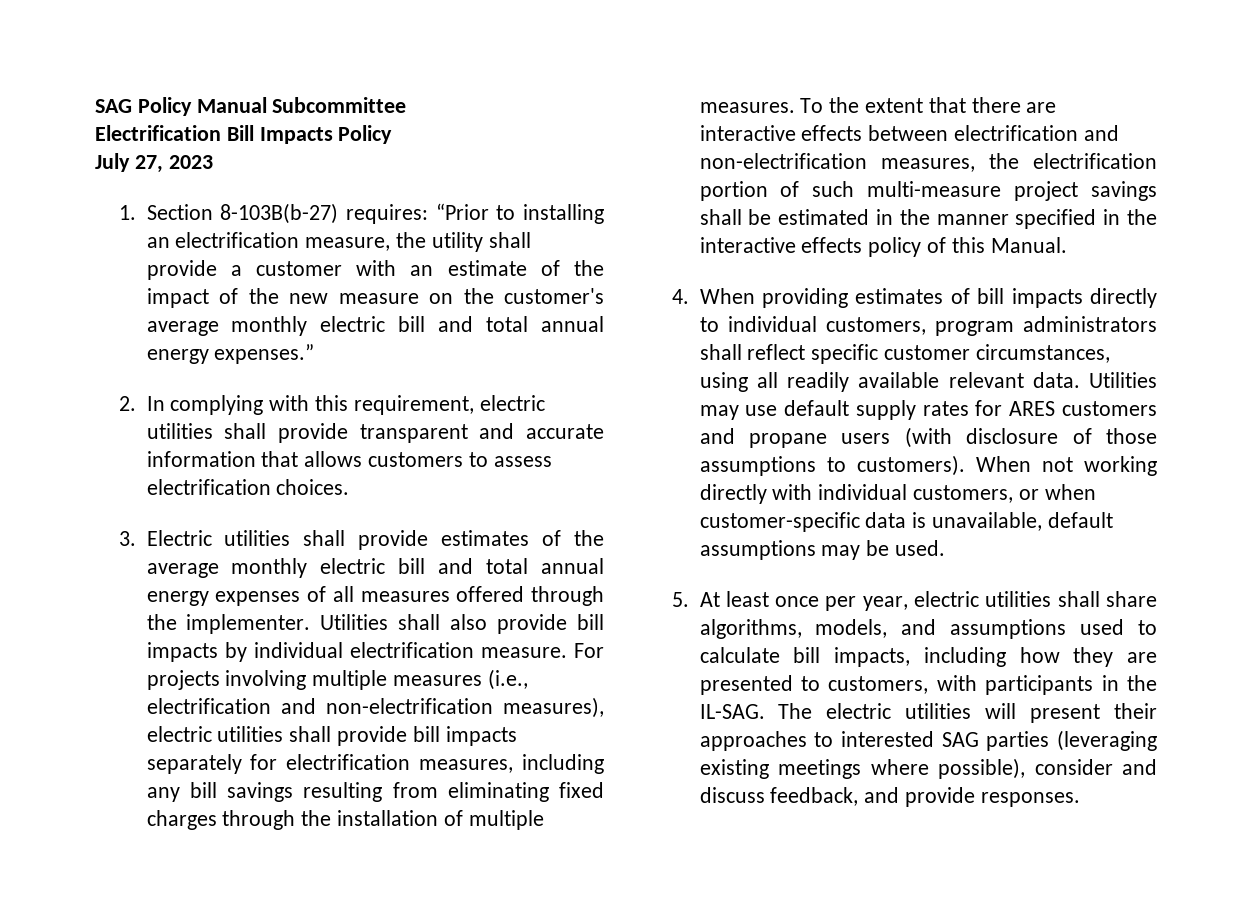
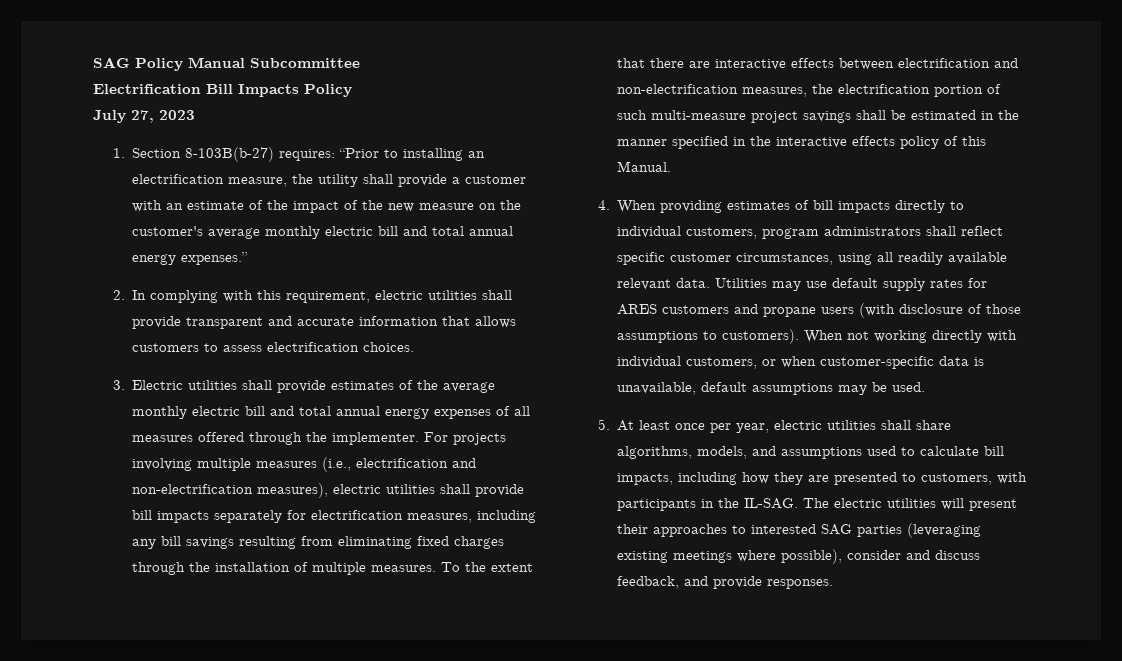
[320,614,604,634] [146,642,567,662] Utilities shall also provide bill impacts by individual electrification measure. -> (420, 438) none

